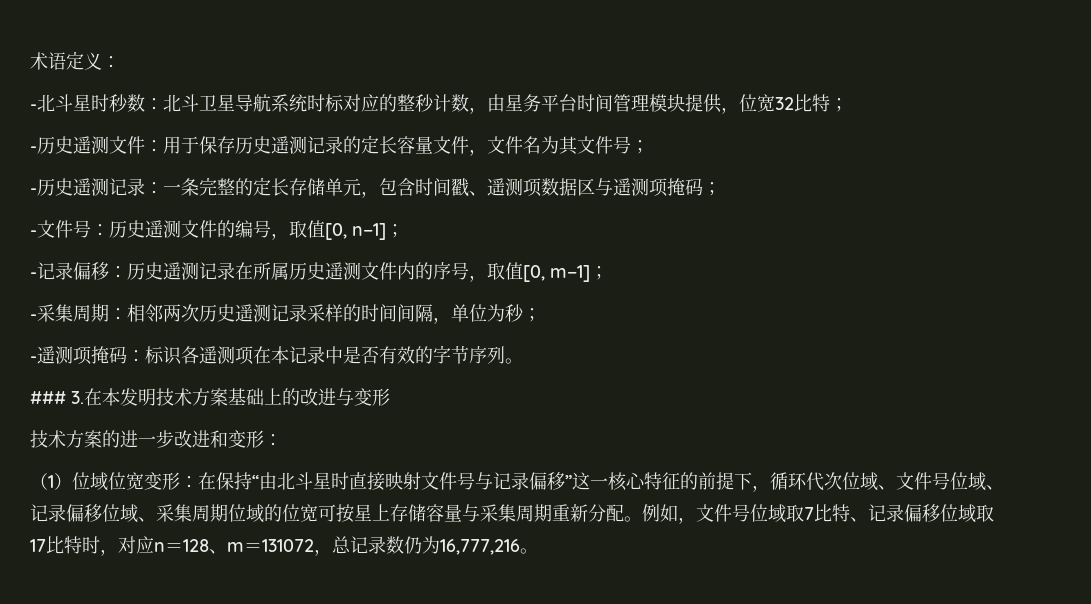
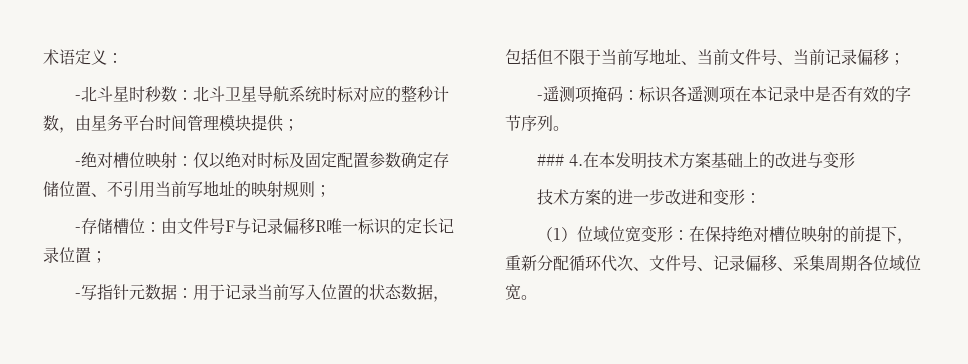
[721,94,848,114] [30,135,649,156] [30,177,721,198] [30,220,404,240] [30,262,608,282] [30,304,524,324] ，位宽32比特； // -历史遥测文件：用于保存历史遥测记录的定长容量文件，文件名为其文件号； // -历史遥测记录：一条完整的定长存储单元，包含时间戳、遥测项数据区与遥测项掩码； // -文件号：历史遥测文件的编号，取值[0, n−1]； // -记录偏移：历史遥测记录在所属历史遥测文件内的序号，取值[0, m−1]； // -采集周期：相邻两次历史遥测记录采样的时间间隔，单位为秒 -> [283,119,299,131] [75,152,450,169] [43,180,331,198] [75,218,455,235] [43,247,107,263] [75,284,450,302] [505,48,889,65] ； // -绝对槽位映射：仅以绝对时标及固定配置参数确定存储位置、不引用当前写地址的映射规则； // -存储槽位：由文件号F与记录偏移R唯一标识的定长记录位置； // -写指针元数据：用于记录当前写入位置的状态数据，包括但不限于当前写地址、当前文件号、当前记录偏移
[71,391,84,404] 3. -> [568,154,583,167] 4.
[252,472,680,491] “由北斗星时直接映射文件号与记录偏移”这一核心特征 -> [737,226,834,242] 绝对槽位映射
(770, 488) none -> [505,255,569,271] 重新分配
[842,472,878,491] 位域 -> (633, 263) none
[950,472,1004,491] [30,504,138,523] 位域、记录偏移位域 -> [697,255,777,271] 、记录偏移
[228,504,994,524] [30,536,520,556] 位域的位宽可按星上存储容量与采集周期重新分配。例如，文件号位域取7比特、记录偏移位域取17比特时，对应n＝128、m＝131072，总记录数仍为16,777,216 -> [857,255,921,271] [505,284,521,300] 各位域位宽

